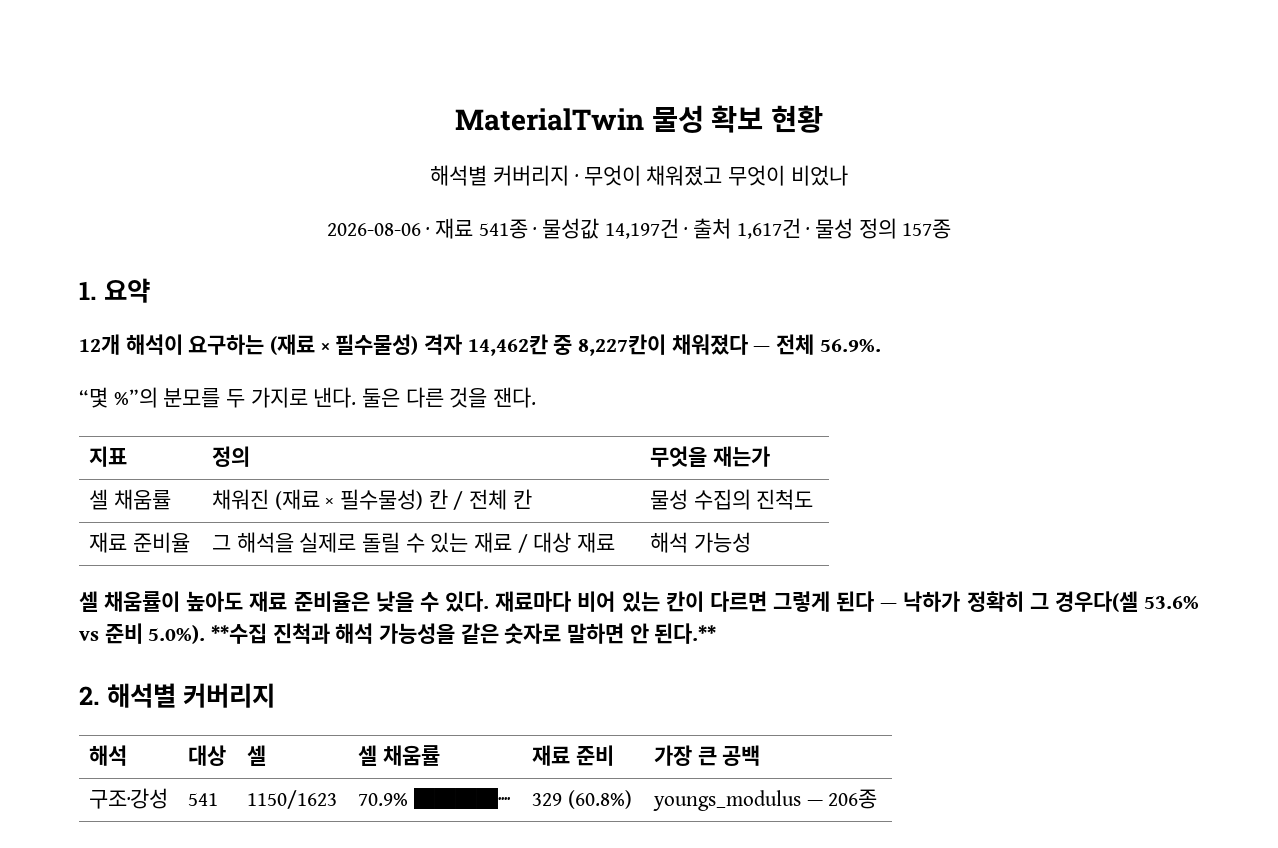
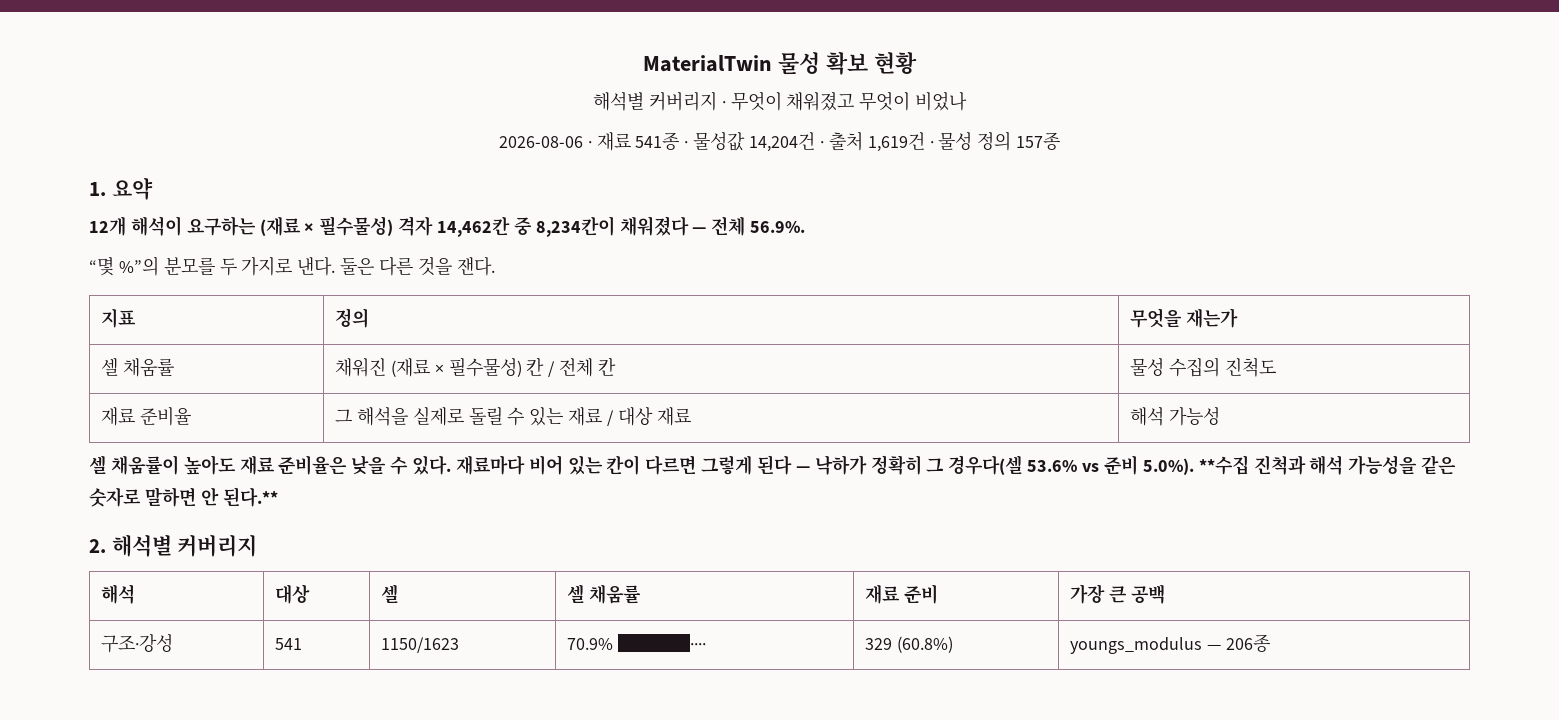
[604,218,679,239] 14,197건 -> [749,132,816,152] 14,204건
[736,218,801,239] 1,617건 -> [867,132,925,152] 1,619건
[578,334,667,356] 8,227칸이 -> [535,216,615,237] 8,234칸이

